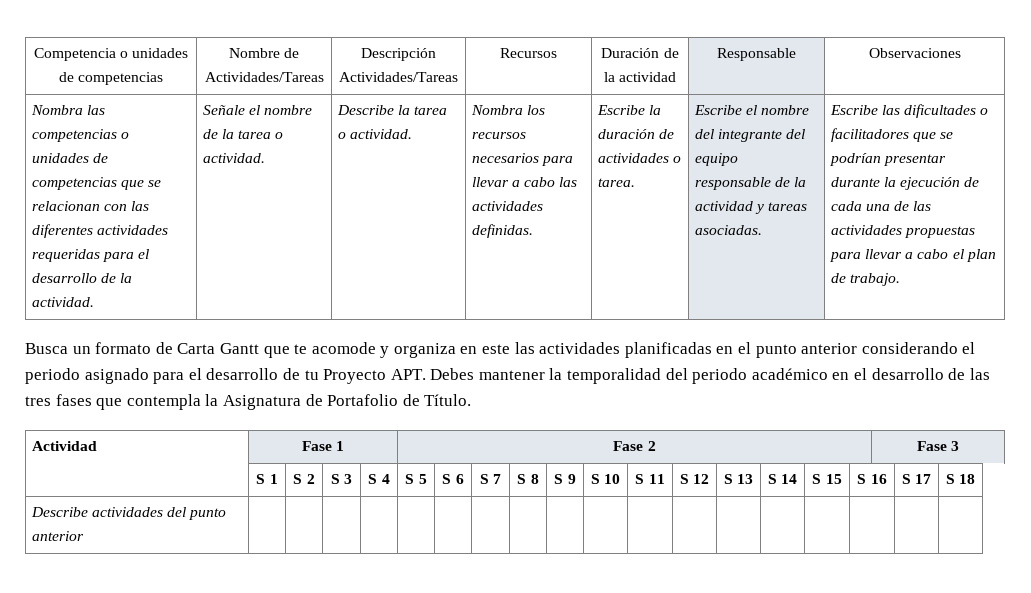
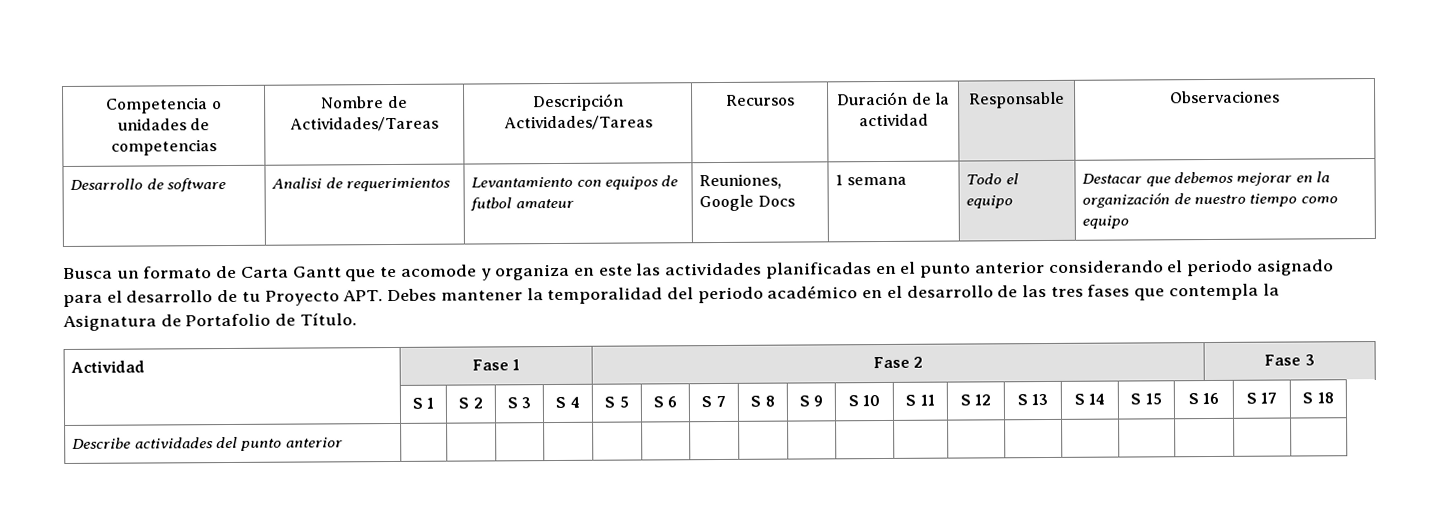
[30,105,106,115] [31,129,130,142] [31,153,109,163] [31,177,162,190] [31,201,150,211] [31,224,169,238] [31,249,150,262] [31,273,133,283] [31,297,94,307] [202,105,313,115] [202,129,284,139] [202,153,265,163] [336,105,448,115] [337,129,413,139] [470,105,546,115] [471,132,526,139] [471,153,574,166] [471,177,578,187] [471,201,543,211] [471,224,533,238] [596,105,662,115] [597,129,675,139] [597,153,682,163] [597,178,635,187] [693,105,810,115] [694,129,806,142] [694,153,738,166] [694,177,807,190] [694,201,808,214] [694,225,762,235] [829,104,989,118] [830,128,954,142] [829,153,947,166] [830,177,980,190] [830,201,932,211] [830,225,976,238] [829,249,996,262] [830,273,901,286] Nombra las competencias o unidades de competencias que se relacionan con las diferentes actividades requeridas para el desarrollo de la actividad. | Señale el nombre de la tarea o actividad. | Describe la tarea o actividad. | Nombra los recursos necesarios para llevar a cabo las actividades definidas. | Escribe la duración de actividades o tarea. | Escribe el nombre del integrante del equipo responsable de la actividad y tareas asociadas. | Escribe las dificultades o facilitadores que se podrían presentar durante la ejecución de cada una de las actividades propuestas para llevar a cabo el plan de trabajo. -> [70,178,226,193] [271,177,451,192] [471,175,679,190] [470,197,574,212] [699,173,783,190] [699,194,795,212] [835,174,907,186] [966,173,1019,185] [966,195,1014,209] [1082,171,1330,187] [1082,193,1338,208] [1082,215,1130,229] Desarrollo de software | Analisi de requerimientos | Levantamiento con equipos de futbol amateur | Reuniones, Google Docs | 1 semana | Todo el equipo | Destacar que debemos mejorar en la organización de nuestro tiempo como equipo

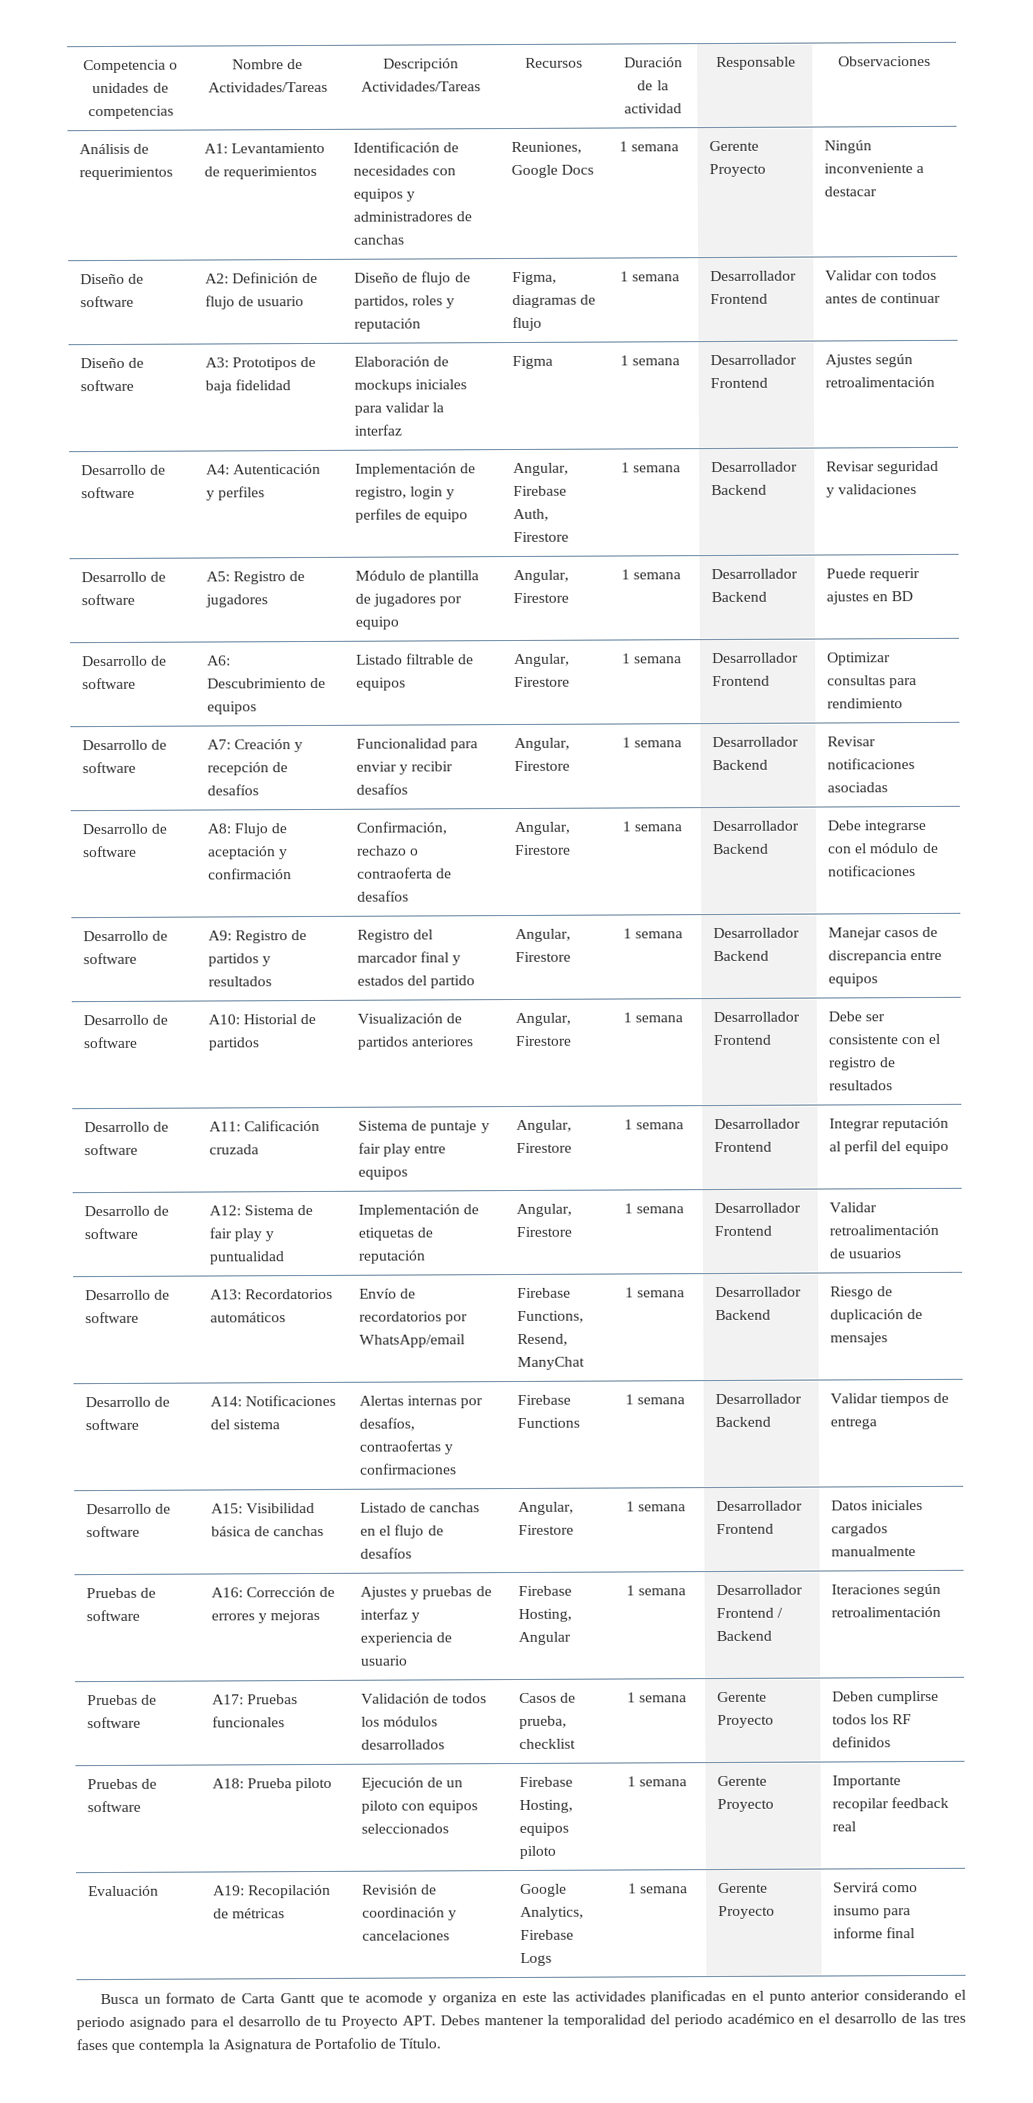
[70,178,226,193] [271,177,451,192] [471,175,679,190] [470,197,574,212] Desarrollo de software | Analisi de requerimientos | Levantamiento con equipos de futbol amateur -> [79,143,150,155] [79,166,174,181] [204,142,326,154] [204,165,318,180] [353,141,460,153] [353,165,457,176] [353,188,416,202] [353,211,473,222] [354,234,406,245] Análisis de requerimientos | A1: Levantamiento de requerimientos | Identificación de necesidades con equipos y administradores de canchas
[966,173,1019,185] [966,195,1014,209] [1082,171,1330,187] [1082,193,1338,208] [1082,215,1130,229] Todo el equipo | Destacar que debemos mejorar en la organización de nuestro tiempo como equipo -> [709,140,760,152] [709,163,767,178] [824,140,873,154] [824,163,925,174] [824,186,878,197] [80,273,145,285] [80,295,135,308] [205,272,319,284] [205,295,305,310] [354,271,471,286] [354,295,456,309] [354,318,422,332] [512,271,558,286] [512,294,597,309] [512,316,543,332] [620,271,681,282] [710,270,798,282] [710,293,769,305] [825,269,938,281] [825,292,942,304] [80,357,145,369] [80,379,135,392] [205,356,317,371] [205,379,292,394] [354,356,450,367] [354,379,468,393] [354,402,445,416] [354,424,403,436] [512,355,554,370] [620,355,681,366] [710,354,798,366] [710,377,769,389] [825,354,914,368] [825,376,936,388] [81,464,167,476] [81,486,136,499] [206,463,322,475] [206,486,266,501] [355,463,477,477] [355,486,456,500] [355,508,469,523] [513,462,570,477] [513,485,568,497] [513,508,550,522] [513,531,570,543] [621,462,682,473] [711,461,799,473] [711,484,768,496] [826,460,940,475] [826,484,918,498] [81,571,167,583] [81,593,136,606] [206,571,306,585] [205,594,269,608] [355,570,480,584] [355,593,463,607] [355,616,400,630] [513,569,570,584] [513,592,570,604] [621,569,682,580] [711,568,799,580] [711,591,768,603] [826,568,921,582] [826,591,914,605] [82,655,168,667] [82,677,137,690] [207,655,232,666] [207,677,327,689] [207,701,258,715] [356,653,475,665] [356,677,407,691] [514,653,571,668] [514,676,571,688] [622,653,683,664] [712,652,800,664] [712,675,771,687] [827,652,892,666] [827,675,918,689] [827,698,904,709] [82,739,168,751] [82,761,137,774] [207,739,304,753] [207,762,289,776] [207,784,260,796] [356,738,479,752] [356,761,454,775] [356,783,409,795] [514,737,571,752] [514,760,571,772] [622,737,683,748] [712,736,800,748] [712,759,769,771] [827,736,877,747] [827,758,916,770] [827,782,889,793] [82,823,168,835] [82,845,138,858] [207,823,288,837] [207,846,289,860] [208,868,293,880] [356,821,448,835] [356,845,420,856] [357,867,453,879] [357,890,410,902] [514,821,571,836] [514,844,572,856] [622,821,683,832] [712,820,800,832] [712,843,770,855] [827,819,927,834] [828,842,939,854] [828,865,917,877] [83,930,169,942] [83,952,138,965] [208,930,308,944] [208,953,272,967] [208,976,273,987] [357,929,434,943] [357,951,462,966] [357,975,476,989] [515,928,572,943] [515,951,572,963] [623,928,684,939] [713,927,801,939] [713,950,770,962] [828,926,939,941] [828,950,943,964] [828,973,879,987] [83,1014,169,1026] [83,1036,138,1049] [208,1013,317,1025] [208,1037,260,1051] [357,1013,463,1024] [357,1036,474,1050] [515,1012,572,1027] [515,1035,572,1047] [623,1012,684,1023] [713,1011,801,1023] [713,1034,772,1046] [828,1011,886,1022] [828,1033,941,1045] [829,1057,897,1071] [829,1080,894,1091] [84,1121,170,1133] [84,1143,139,1156] [209,1119,321,1132] [209,1144,260,1155] [358,1120,490,1134] [358,1142,447,1157] [358,1166,409,1180] [516,1119,573,1134] [516,1142,573,1154] [624,1119,685,1130] [714,1118,802,1130] [714,1141,773,1153] [829,1117,950,1132] [829,1140,949,1155] [84,1205,170,1217] [84,1227,139,1240] [209,1204,314,1216] [209,1227,275,1242] [209,1251,286,1265] [358,1204,480,1218] [358,1227,434,1241] [358,1250,427,1264] [516,1203,573,1218] [516,1226,573,1238] [624,1203,685,1214] [714,1202,802,1214] [714,1225,773,1237] [829,1202,878,1213] [829,1224,940,1236] [829,1248,903,1259] [85,1289,171,1301] [85,1311,140,1324] [210,1288,334,1300] [210,1312,287,1323] [359,1288,417,1299] [359,1311,469,1325] [359,1334,466,1348] [517,1287,572,1298] [517,1310,585,1323] [517,1333,569,1346] [517,1356,586,1370] [625,1287,686,1298] [715,1286,803,1298] [715,1309,772,1321] [830,1286,894,1300] [830,1309,924,1323] [830,1332,889,1346] [85,1396,171,1408] [85,1418,140,1431] [210,1394,337,1407] [210,1419,281,1430] [359,1395,484,1409] [359,1417,416,1431] [359,1440,454,1455] [360,1463,458,1475] [517,1394,572,1405] [517,1417,581,1428] [625,1394,686,1405] [715,1393,803,1405] [715,1416,772,1428] [830,1392,950,1407] [830,1417,878,1430] [86,1503,172,1515] [86,1525,141,1538] [211,1502,316,1514] [211,1525,325,1537] [360,1502,481,1513] [360,1524,444,1539] [360,1547,413,1559] [518,1501,575,1515] [518,1524,575,1535] [626,1501,687,1512] [716,1500,804,1512] [716,1523,775,1535] [831,1500,924,1511] [831,1523,889,1537] [831,1546,917,1557] [86,1587,157,1599] [86,1609,141,1622] [211,1586,336,1598] [211,1609,321,1624] [360,1586,492,1600] [360,1608,421,1623] [360,1632,453,1646] [360,1655,408,1666] [518,1585,573,1596] [518,1608,573,1622] [518,1631,572,1645] [626,1585,687,1596] [716,1584,804,1596] [716,1607,784,1619] [716,1630,773,1642] [831,1583,942,1598] [831,1606,942,1618] [87,1694,158,1706] [87,1716,142,1729] [212,1694,299,1705] [212,1716,286,1728] [361,1693,488,1704] [361,1716,439,1727] [361,1739,446,1750] [519,1692,577,1703] [519,1715,568,1729] [519,1738,577,1749] [627,1692,688,1703] [717,1691,768,1703] [717,1714,775,1729] [832,1690,940,1705] [832,1714,913,1725] [832,1736,892,1748] [87,1778,158,1790] [87,1800,142,1813] [212,1777,333,1792] [361,1777,464,1791] [361,1800,479,1814] [361,1823,450,1834] [519,1776,574,1787] [519,1799,574,1813] [519,1822,570,1836] [519,1845,557,1859] [627,1776,688,1787] [717,1775,768,1787] [717,1798,775,1813] [832,1775,902,1789] [832,1796,950,1812] [832,1821,857,1832] [88,1885,160,1897] [213,1884,332,1899] [213,1908,286,1919] [362,1884,438,1895] [362,1907,458,1921] [362,1930,451,1941] [520,1883,568,1897] [520,1906,585,1920] [520,1929,575,1940] [520,1952,553,1966] [628,1883,689,1894] [718,1882,769,1894] [718,1905,776,1920] [833,1882,919,1893] [833,1905,912,1919] [833,1927,916,1939] Gerente Proyecto | Ningún inconveniente a destacar // Diseño de software | A2: Definición de flujo de usuario | Diseño de flujo de partidos, roles y reputación | Figma, diagramas de flujo | 1 semana | Desarrollador Frontend | Validar con todos antes de continuar // Diseño de software | A3: Prototipos de baja fidelidad | Elaboración de mockups iniciales para validar la interfaz | Figma | 1 semana | Desarrollador Frontend | Ajustes según retroalimentación // Desarrollo de software | A4: Autenticación y perfiles | Implementación de registro, login y perfiles de equipo | Angular, Firebase Auth, Firestore | 1 semana | Desarrollador Backend | Revisar seguridad y validaciones // Desarrollo de software | A5: Registro de jugadores | Módulo de plantilla de jugadores por equipo | Angular, Firestore | 1 semana | Desarrollador Backend | Puede requerir ajustes en BD // Desarrollo de software | A6: Descubrimiento de equipos | Listado filtrable de equipos | Angular, Firestore | 1 semana | Desarrollador Frontend | Optimizar consultas para rendimiento // Desarrollo de software | A7: Creación y recepción de desafíos | Funcionalidad para enviar y recibir desafíos | Angular, Firestore | 1 semana | Desarrollador Backend | Revisar notificaciones asociadas // Desarrollo de software | A8: Flujo de aceptación y confirmación | Confirmación, rechazo o contraoferta de desafíos | Angular, Firestore | 1 semana | Desarrollador Backend | Debe integrarse con el módulo de notificaciones // Desarrollo de software | A9: Registro de partidos y resultados | Registro del marcador final y estados del partido | Angular, Firestore | 1 semana | Desarrollador Backend | Manejar casos de discrepancia entre equipos // Desarrollo de software | A10: Historial de partidos | Visualización de partidos anteriores | Angular, Firestore | 1 semana | Desarrollador Frontend | Debe ser consistente con el registro de resultados // Desarrollo de software | A11: Calificación cruzada | Sistema de puntaje y fair play entre equipos | Angular, Firestore | 1 semana | Desarrollador Frontend | Integrar reputación al perfil del equipo // Desarrollo de software | A12: Sistema de fair play y puntualidad | Implementación de etiquetas de reputación | Angular, Firestore | 1 semana | Desarrollador Frontend | Validar retroalimentación de usuarios // Desarrollo de software | A13: Recordatorios automáticos | Envío de recordatorios por WhatsApp/email | Firebase Functions, Resend, ManyChat | 1 semana | Desarrollador Backend | Riesgo de duplicación de mensajes // Desarrollo de software | A14: Notificaciones del sistema | Alertas internas por desafíos, contraofertas y confirmaciones | Firebase Functions | 1 semana | Desarrollador Backend | Validar tiempos de entrega // Desarrollo de software | A15: Visibilidad básica de canchas | Listado de canchas en el flujo de desafíos | Angular, Firestore | 1 semana | Desarrollador Frontend | Datos iniciales cargados manualmente // Pruebas de software | A16: Corrección de errores y mejoras | Ajustes y pruebas de interfaz y experiencia de usuario | Firebase Hosting, Angular | 1 semana | Desarrollador Frontend / Backend | Iteraciones según retroalimentación // Pruebas de software | A17: Pruebas funcionales | Validación de todos los módulos desarrollados | Casos de prueba, checklist | 1 semana | Gerente Proyecto | Deben cumplirse todos los RF definidos // Pruebas de software | A18: Prueba piloto | Ejecución de un piloto con equipos seleccionados | Firebase Hosting, equipos piloto | 1 semana | Gerente Proyecto | Importante recopilar feedback real // Evaluación | A19: Recopilación de métricas | Revisión de coordinación y cancelaciones | Google Analytics, Firebase Logs | 1 semana | Gerente Proyecto | Servirá como insumo para informe final
[71,360,146,373] [471,359,521,371] [872,356,924,369] [1264,354,1315,366] [411,397,435,409] [458,397,483,409] [506,397,532,409] [555,396,580,409] [604,396,629,408] [652,396,678,408] [701,395,726,408] [750,395,775,407] [798,395,824,407] [847,395,881,407] [905,394,935,406] [959,394,992,406] [1016,393,1049,406] [1073,393,1106,405] [1130,393,1162,405] [1187,392,1220,405] [1245,392,1278,404] [1302,392,1334,404] [72,436,343,451] // Actividad | Fase 1 | Fase 2 | Fase 3 // | S 1 | S 2 | S 3 | S 4 | S 5 | S 6 | S 7 | S 8 | S 9 | S 10 | S 11 | S 12 | S 13 | S 14 | S 15 | S 16 | S 17 | S 18 // Describe actividades del punto anterior | | | | | | | | | | | | | | | | | | -> (442, 2043) none

